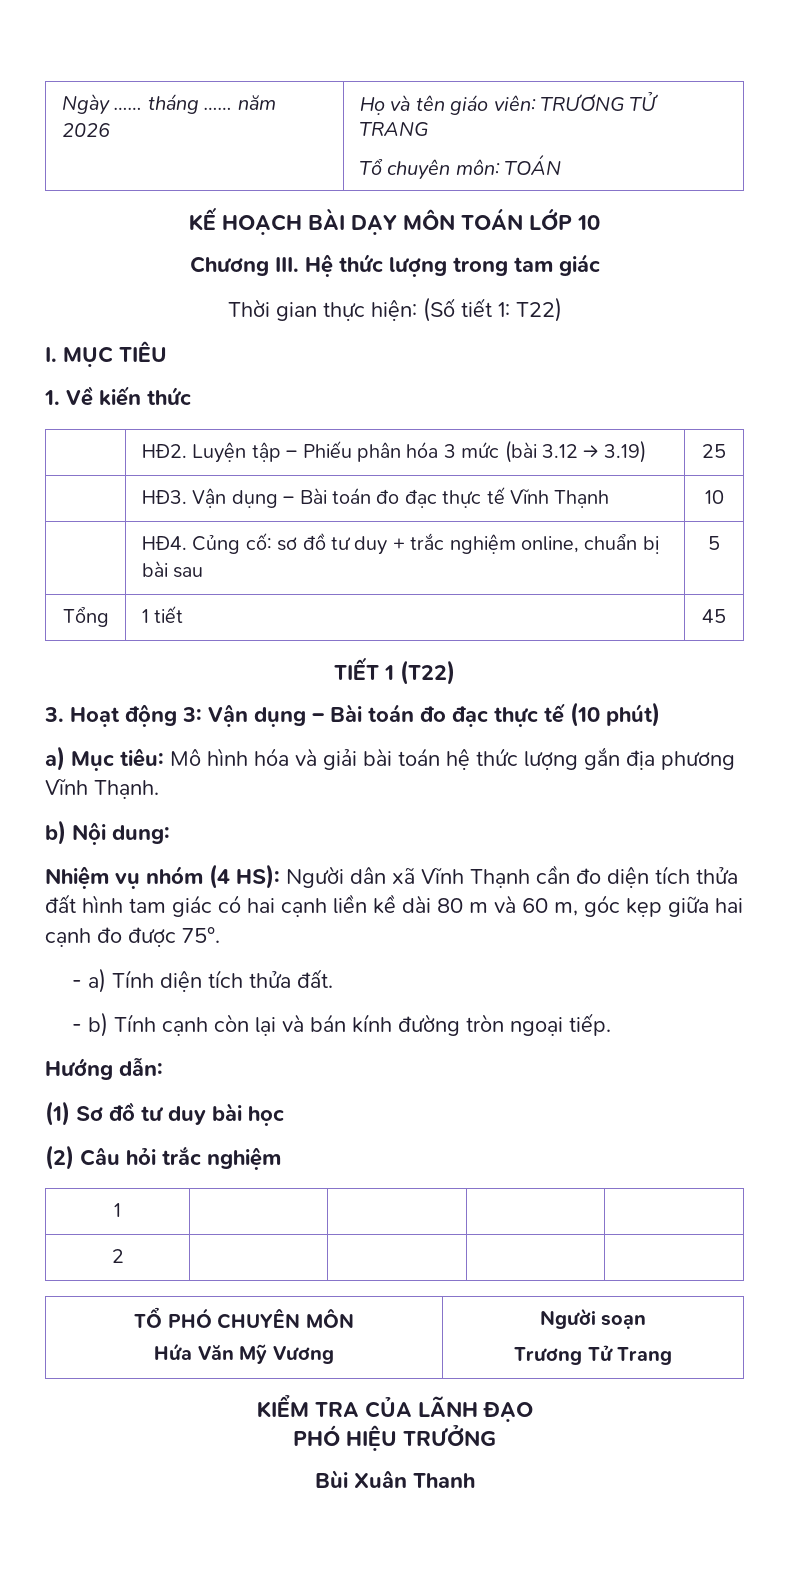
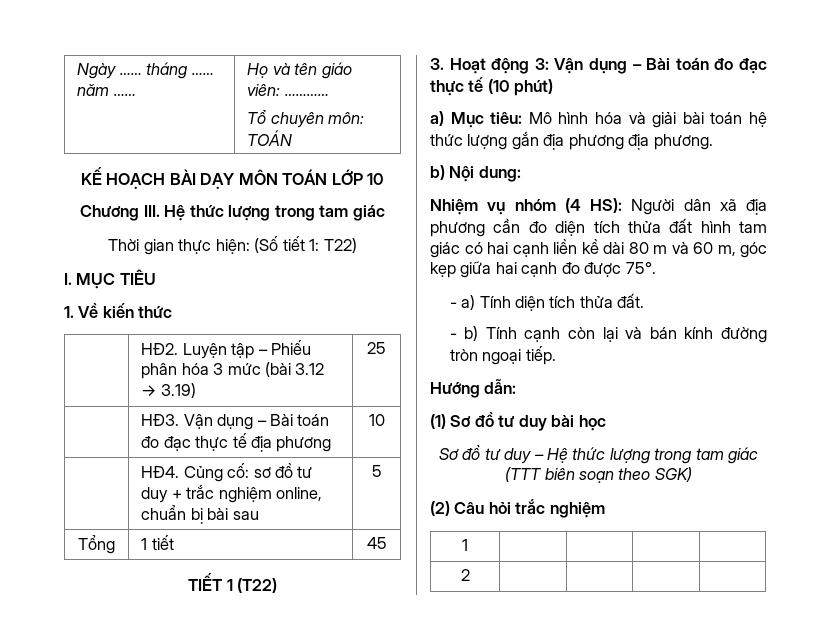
[61,123,111,137] 2026 -> [113,94,136,96] ……
[540,92,659,112] [359,121,429,137] TRƯƠNG TỬ TRANG -> [284,94,329,96] …………
[509,489,610,508] Vĩnh Thạnh -> [250,436,332,452] địa phương
[45,778,159,799] Vĩnh Thạnh. -> [628,134,713,150] địa phương.
[421,867,530,888] Vĩnh Thạnh -> [746,199,767,215] [430,221,485,237] địa phương
(285, 1116) none -> [438,445,759,464] [505,467,692,483] // Sơ đồ tư duy – Hệ thức lượng trong tam giác (TTT biên soạn theo SGK)
[134,1307,354,1329] [154,1343,334,1364] [539,1308,647,1329] [514,1345,672,1365] [256,1395,533,1422] [293,1424,496,1451] [314,1470,475,1488] // TỔ PHÓ CHUYÊN MÔN // Hứa Văn Mỹ Vương | Người soạn // Trương Tử Trang // KIỂM TRA CỦA LÃNH ĐẠO // PHÓ HIỆU TRƯỞNG // Bùi Xuân Thanh -> (470, 575) none

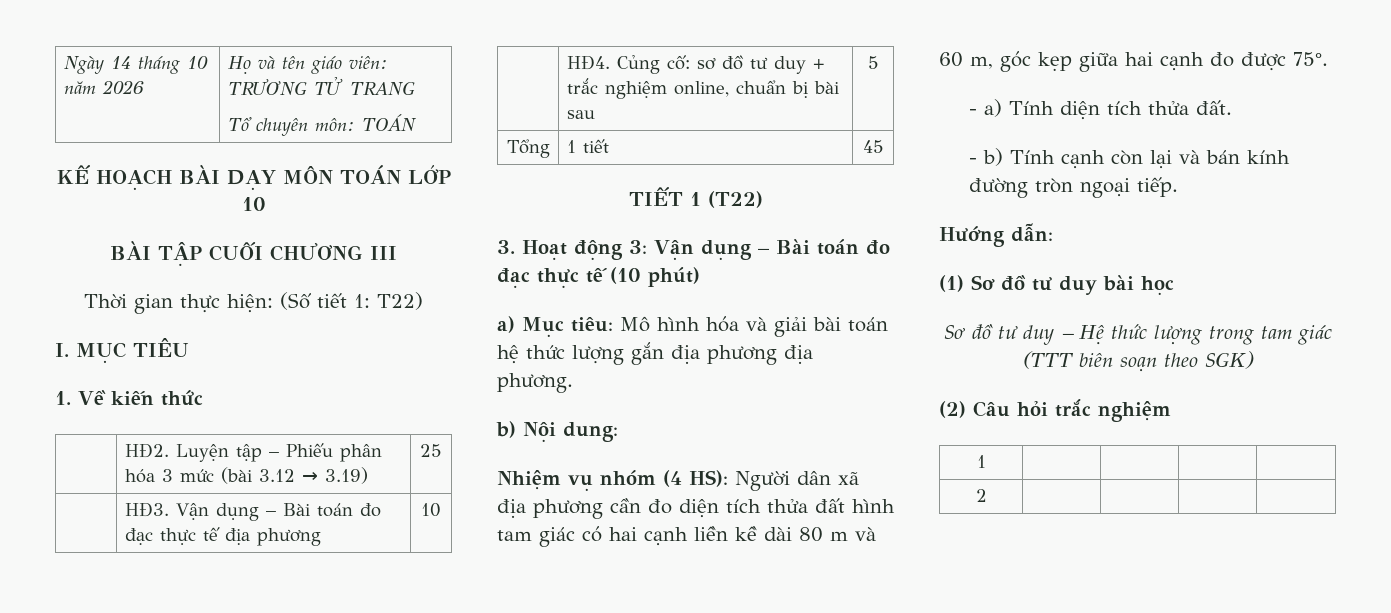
[119,62,214,79] [77,84,136,96] …… tháng …… năm …… -> [110,56,208,74] [63,80,144,94] 14 tháng 10 năm 2026
[284,94,329,96] ………… -> [227,77,415,96] TRƯƠNG TỬ TRANG
[80,205,385,221] Chương III. Hệ thức lượng trong tam giác -> [110,241,397,266] BÀI TẬP CUỐI CHƯƠNG III

